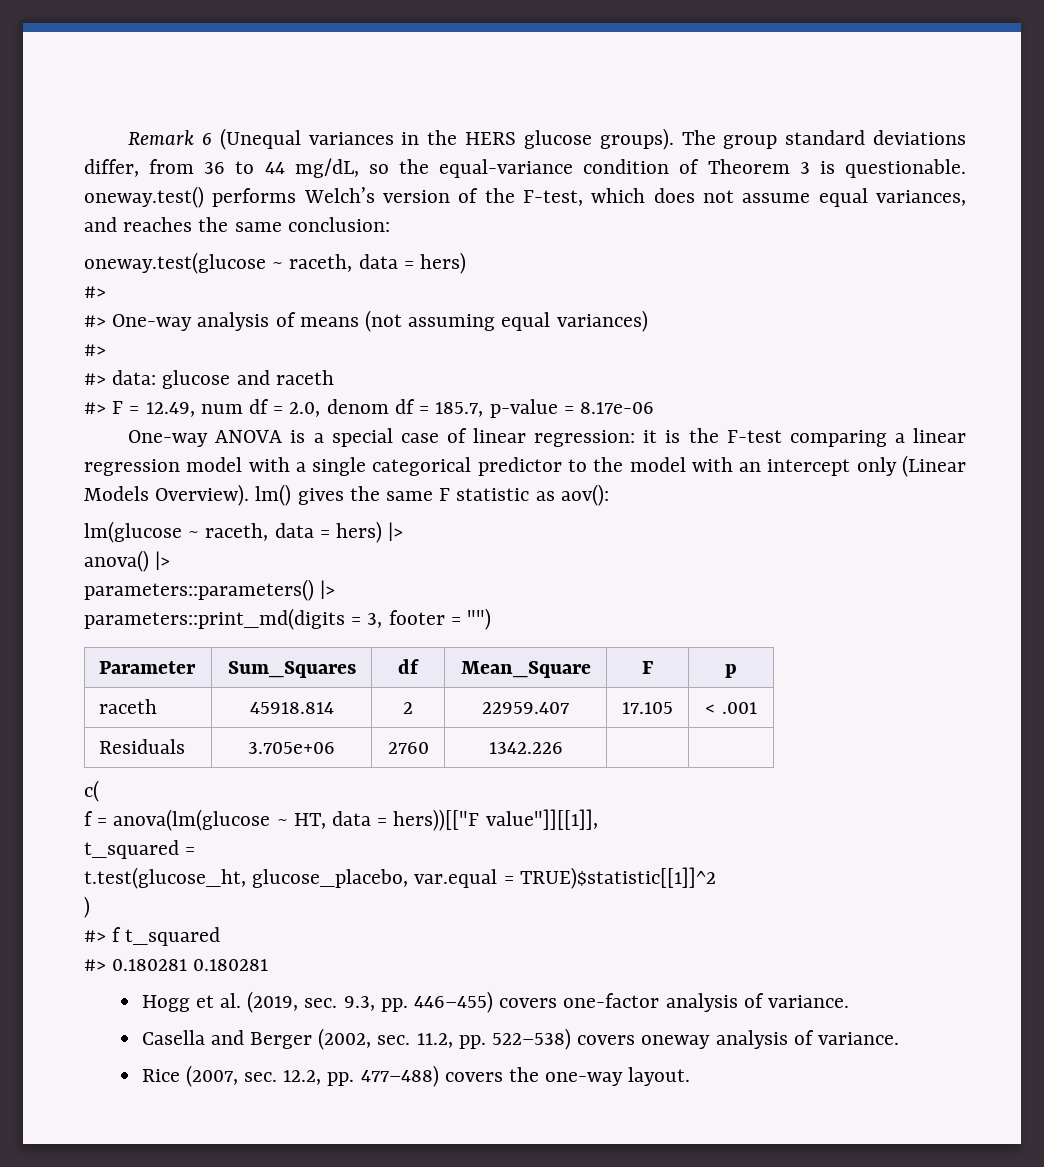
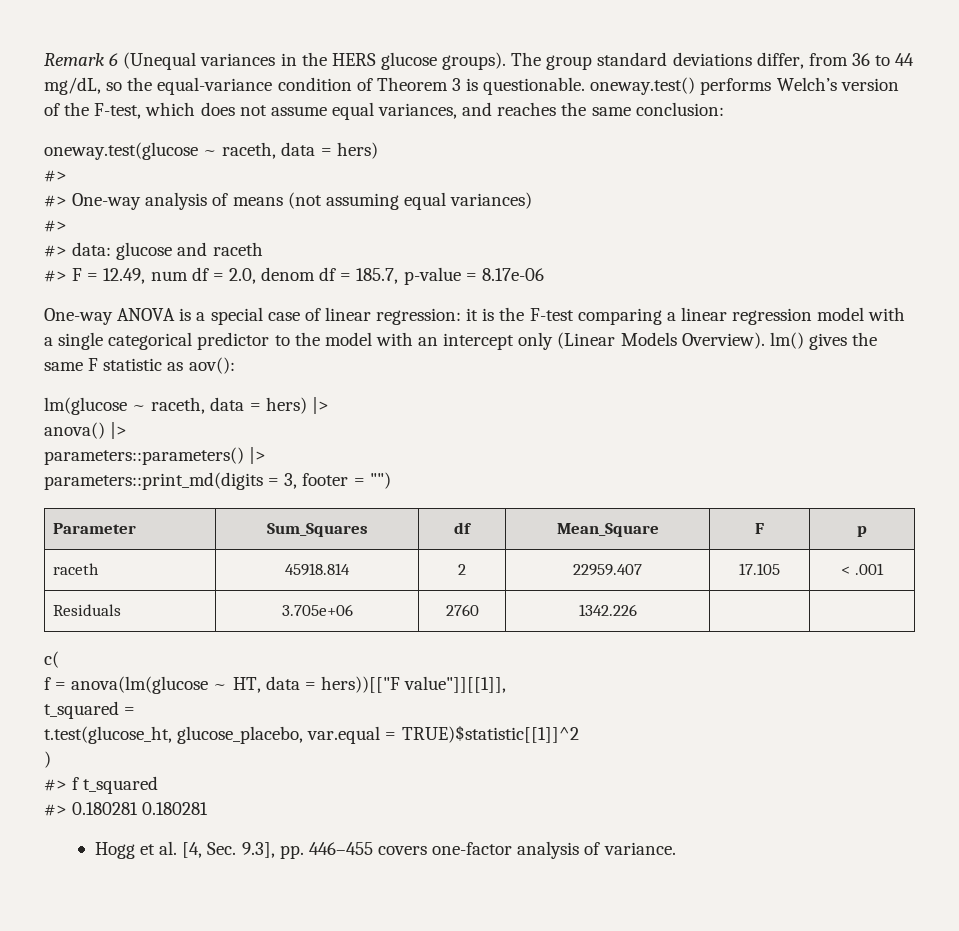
[247,991,494,1013] (2019, sec. 9.3, pp. 446–455) -> [182,842,373,859] [4, Sec. 9.3], pp. 446–455
[141,1028,900,1050] [141,1065,691,1087] // Casella and Berger (2002, sec. 11.2, pp. 522–538) covers oneway analysis of variance. // Rice (2007, sec. 12.2, pp. 477–488) covers the one-way layout. -> (676, 848) none

